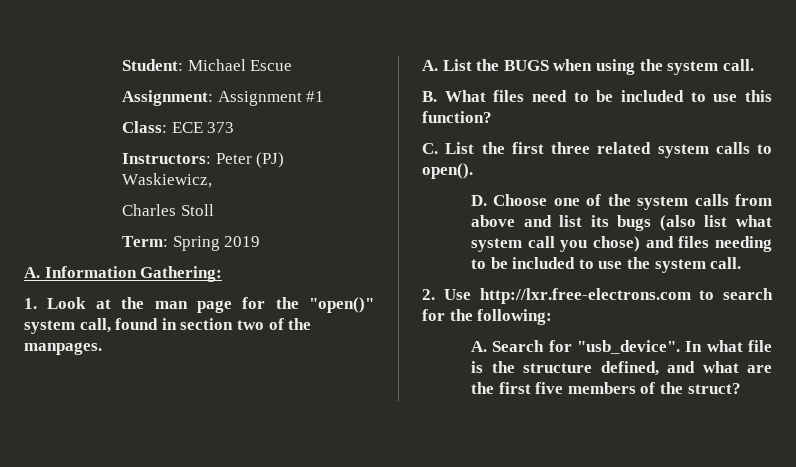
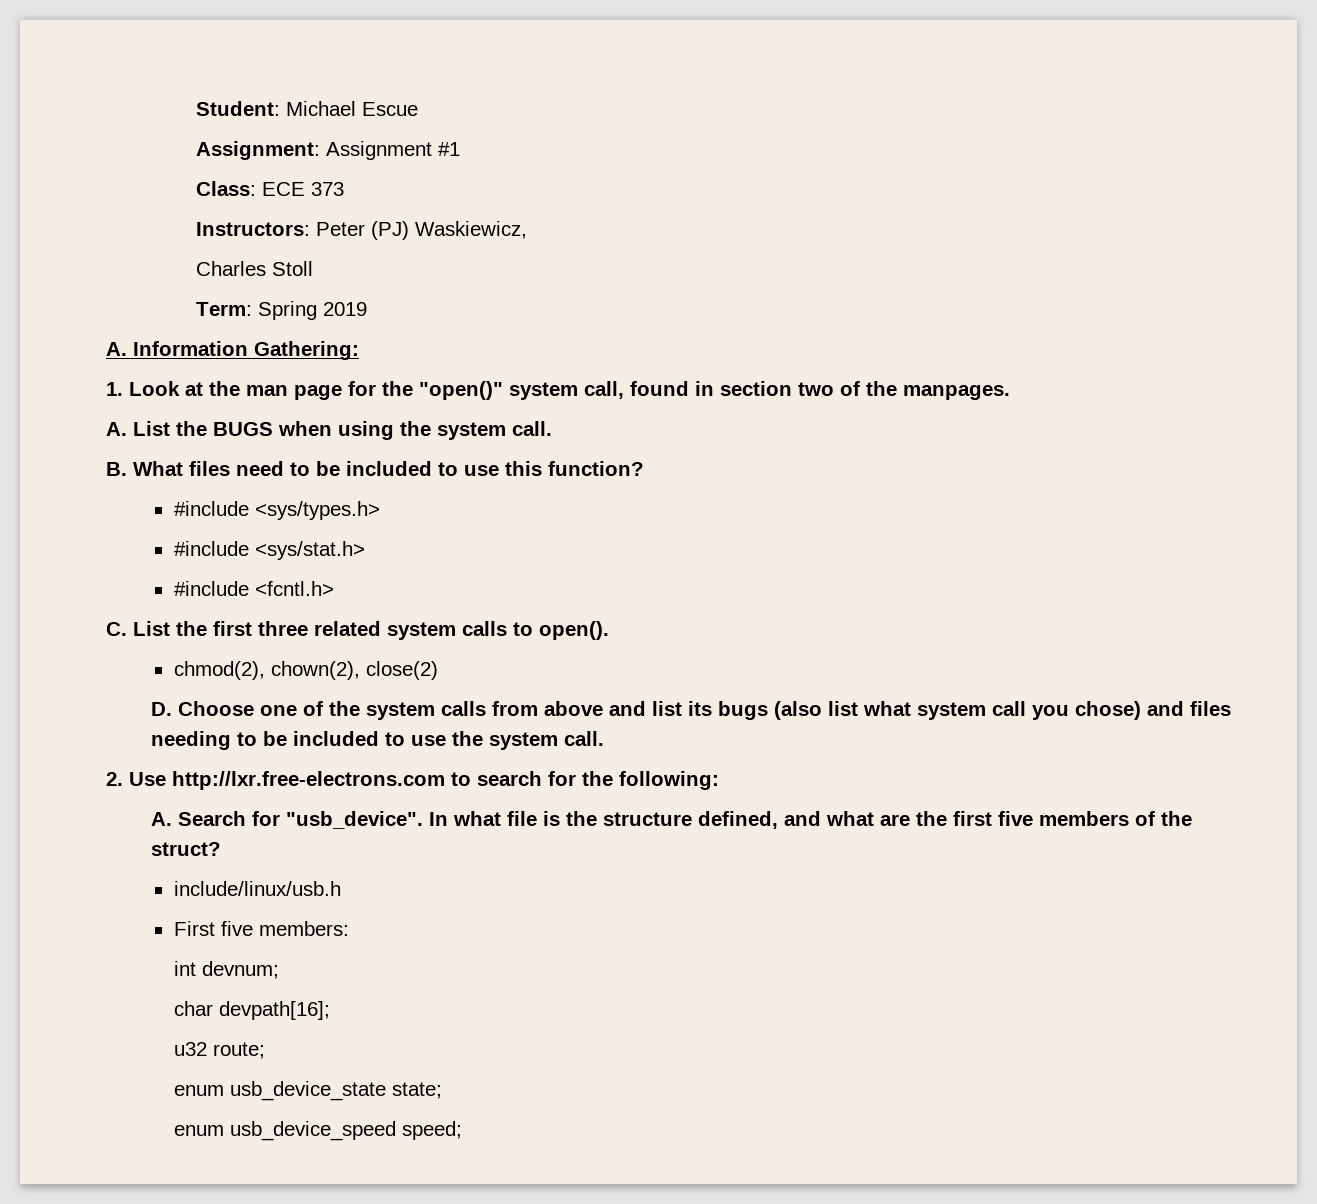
(492, 117) none -> [173,501,380,520] [173,541,365,560] [173,581,334,596] // #include <sys/types.h> // #include <sys/stat.h> // #include <fcntl.h>
(473, 171) none -> [173,661,438,680] // chmod(2), chown(2), close(2)
(741, 388) none -> [173,881,341,896] [173,921,349,936] [173,961,279,979] [173,1001,330,1020] [173,1042,265,1059] [173,1081,442,1101] [173,1121,462,1141] // include/linux/usb.h // First five members: // int devnum; // char devpath[16]; // u32 route; // enum usb_device_state state; // enum usb_device_speed speed;

